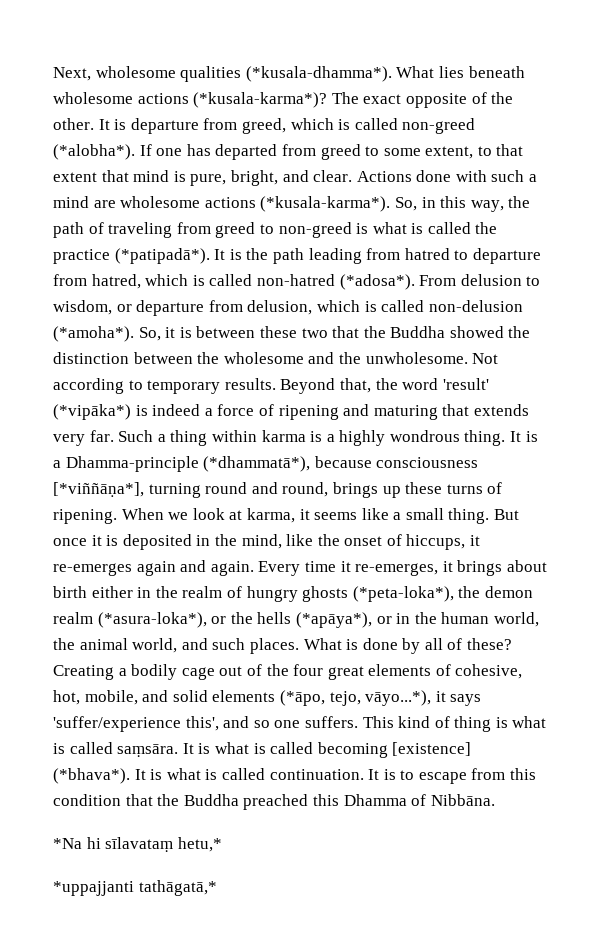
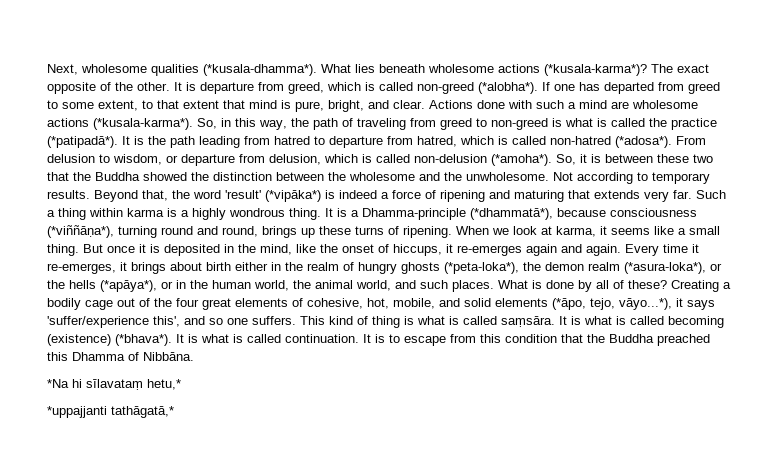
[53,482,144,497] [*viññāṇa*], -> [47,225,114,238] (*viññāṇa*),
[392,742,472,756] [existence] -> [47,334,111,346] (existence)

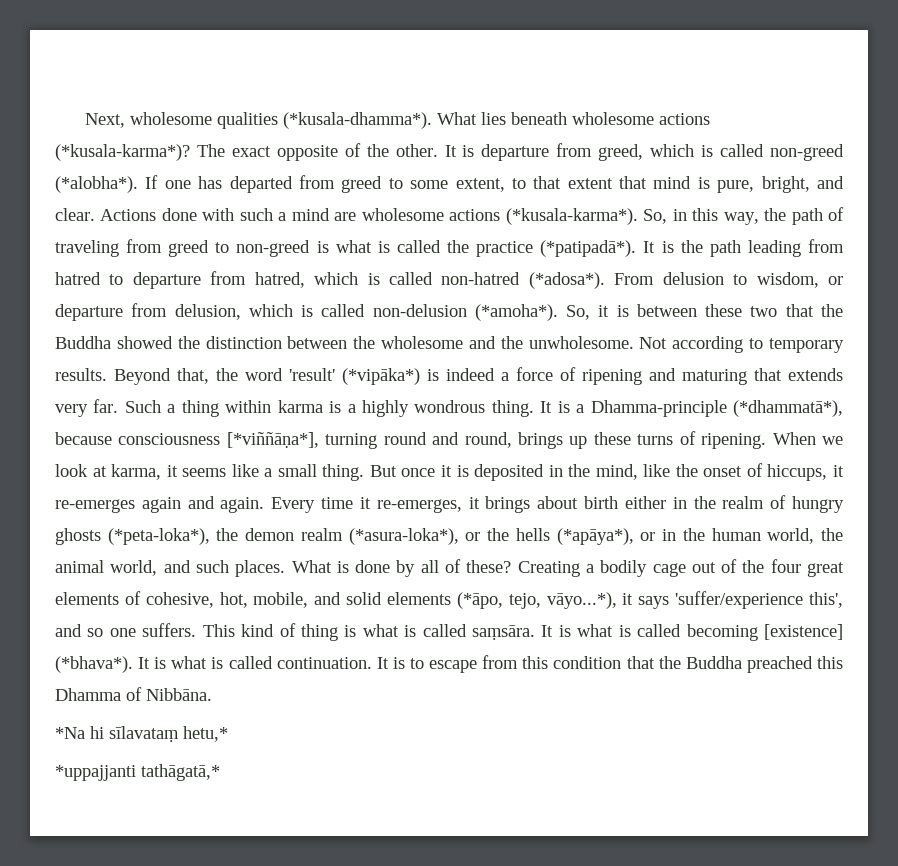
[47,225,114,238] (*viññāṇa*), -> [226,432,319,448] [*viññāṇa*],
[47,334,111,346] (existence) -> [764,624,844,640] [existence]

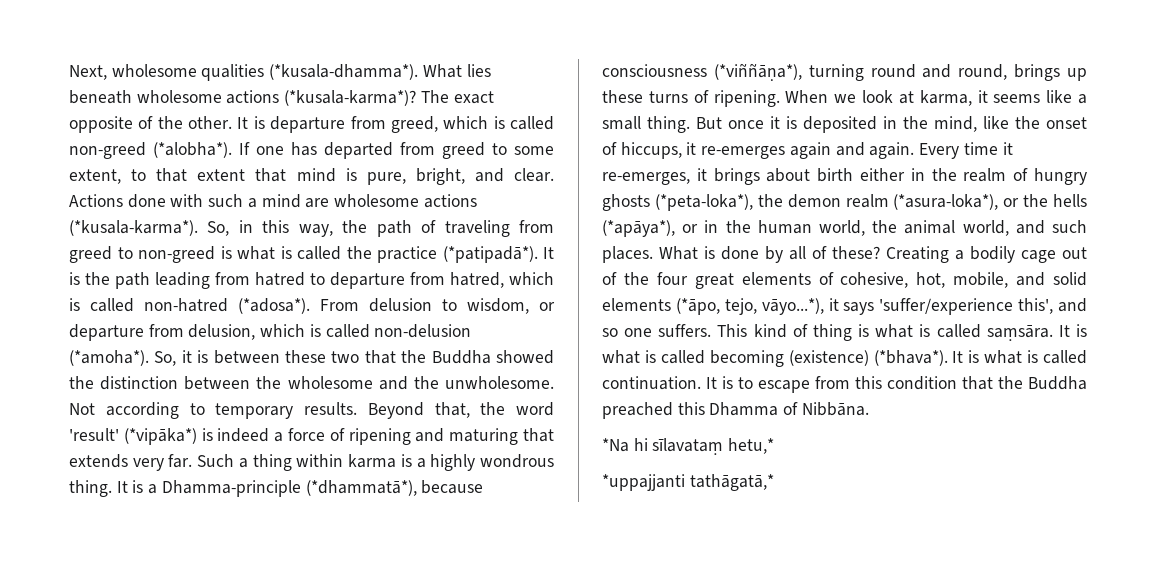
[226,432,319,448] [*viññāṇa*], -> [713,63,802,81] (*viññāṇa*),
[764,624,844,640] [existence] -> [788,350,869,366] (existence)

